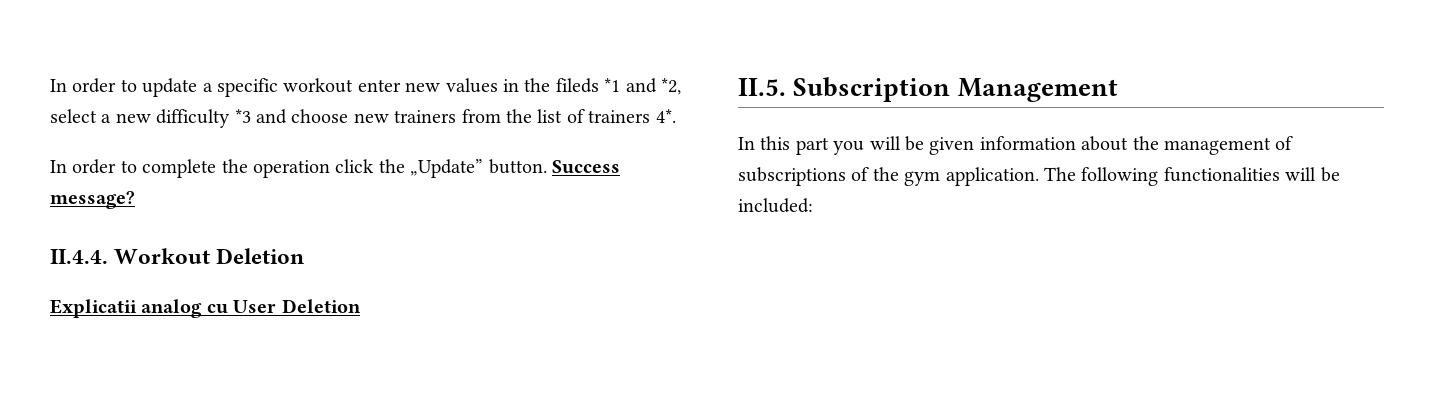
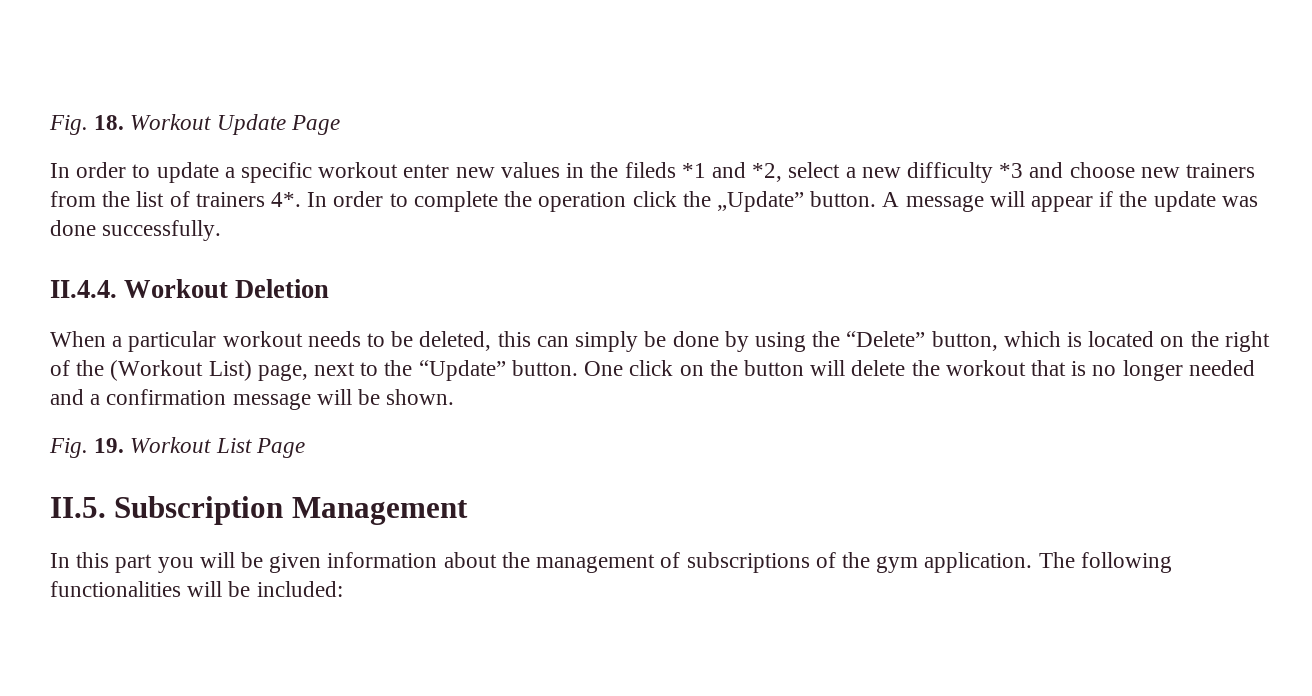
(50, 85) none -> [49,114,340,135] Fig. 18. Workout Update Page //
(676, 116) // -> (302, 199) none
[551,160,620,174] [50,191,135,209] [50,248,305,264] [50,299,361,318] Success message? // II.4.4. Workout Deletion // Explicatii analog cu User Deletion -> [882,191,1258,212] [50,220,222,241] [50,279,330,298] [50,331,1270,352] [50,360,1255,381] [50,389,455,410] [49,437,305,458] A message will appear if the update was done successfully. // II.4.4. Workout Deletion // When a particular workout needs to be deleted, this can simply be done by using the “Delete” button, which is located on the right of the (Workout List) page, next to the “Update” button. One click on the button will delete the workout that is no longer needed and a confirmation message will be shown. // Fig. 19. Workout List Page

